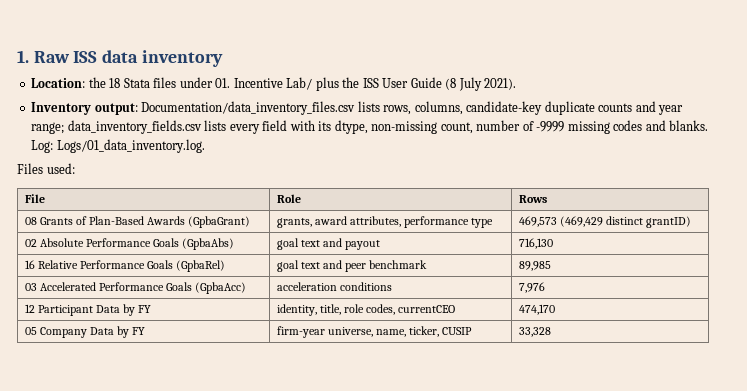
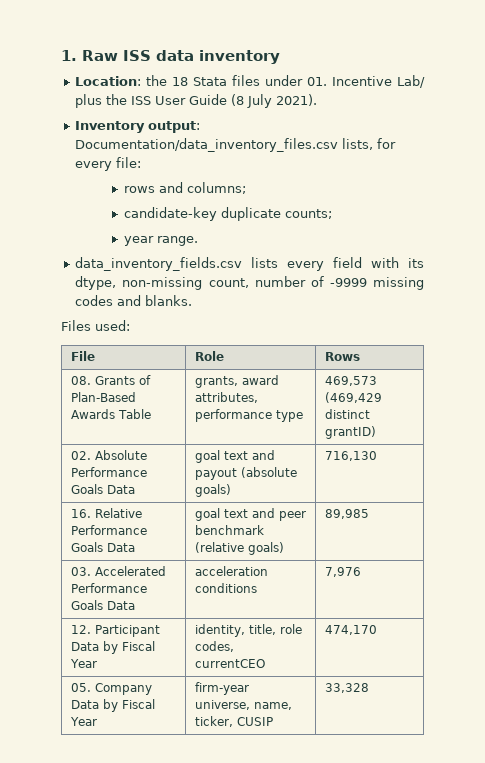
[357,101,684,115] [31,122,65,134] lists rows, columns, candidate-key duplicate counts and year range; -> [342,138,397,150] [75,157,142,171] [123,182,246,194] [123,207,332,221] [123,236,198,246] lists, for every file: // rows and columns; // candidate-key duplicate counts; // year range. //
[31,139,205,153] Log: Logs/01_data_inventory.log. -> (193, 300) none
[24,217,37,225] 08 -> [70,376,91,385] 08.
[188,216,251,228] (GpbaGrant) -> [117,409,151,419] Table
[24,239,37,247] 02 -> [70,451,91,460] 02.
[181,238,234,250] (GpbaAbs) -> [106,485,135,494] Data
(380, 245) none -> [240,467,297,478] [194,484,231,497] (absolute goals)
[24,260,35,269] 16 -> [70,509,91,518] 16.
[175,260,225,272] (GpbaRel) -> [106,543,135,552] Data
(427, 264) none -> [194,542,284,555] (relative goals)
[24,283,37,291] 03 -> [70,567,91,576] 03.
[194,282,246,294] (GpbaAcc) -> [106,601,135,610] Data
[24,304,35,313] 12 -> [70,625,91,634] 12.
[137,305,151,313] FY -> [121,641,155,651] [69,659,97,668] Fiscal Year
[24,327,37,335] 05 -> [70,683,91,692] 05.
[131,327,145,335] FY -> [121,699,155,709] [69,717,97,726] Fiscal Year

